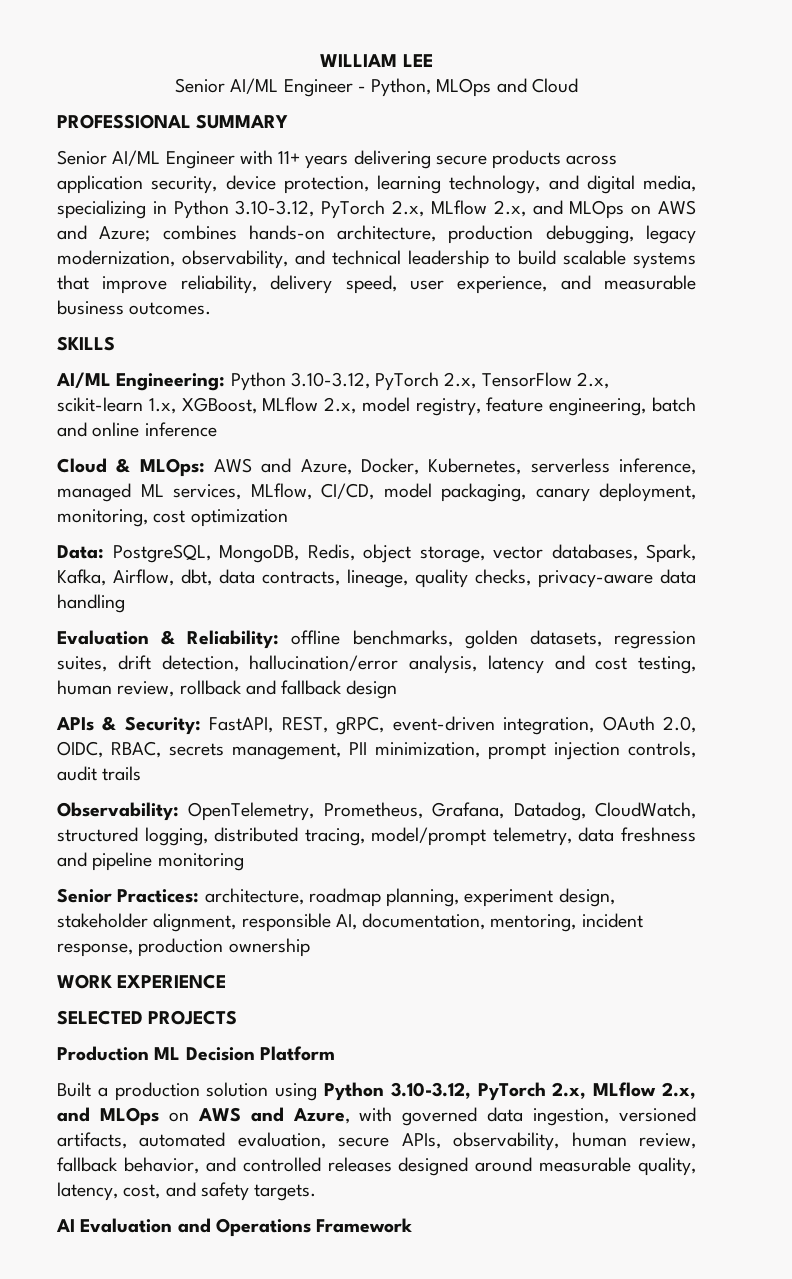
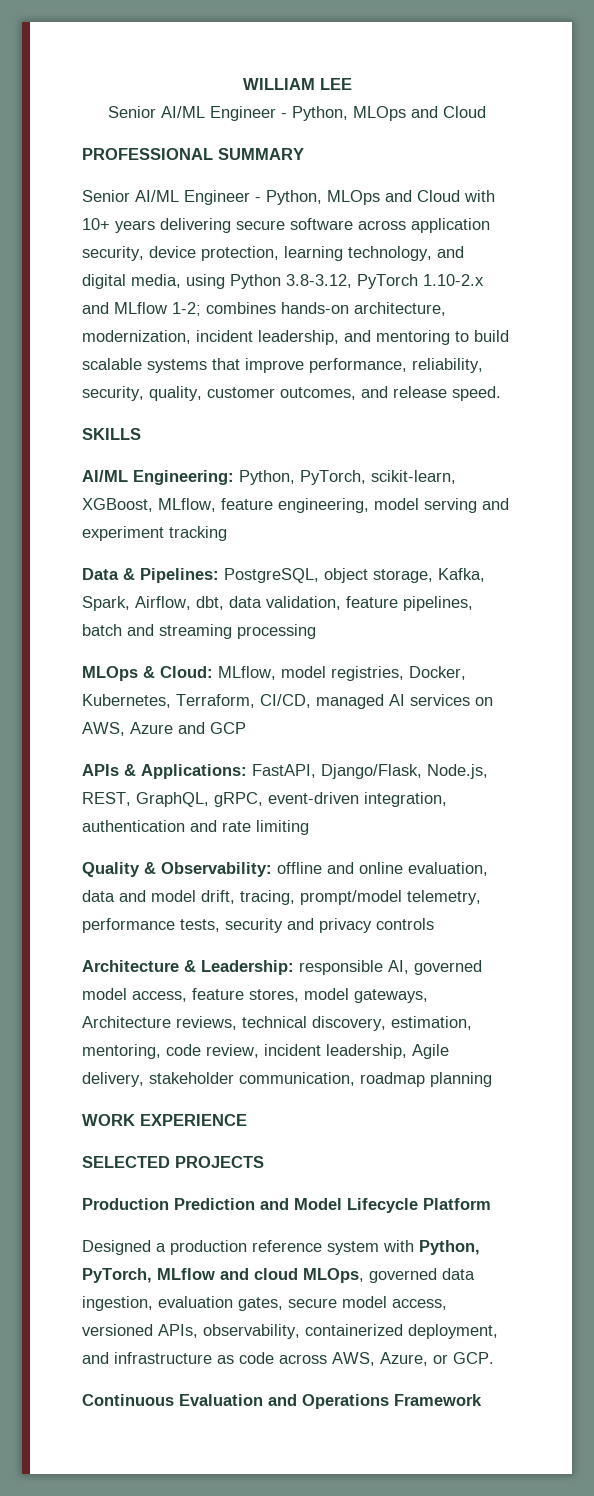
[239,150,301,165] with 11+ -> [255,190,495,205] [82,218,110,230] - Python, MLOps and Cloud with 10+
[492,150,562,169] products -> [290,218,353,230] software
[57,200,697,219] [57,225,696,244] [57,250,489,269] specializing in Python 3.10-3.12, PyTorch 2.x, MLflow 2.x, and MLOps on AWS and Azure; combines hands-on architecture, production debugging, legacy modernization, observability, and technical leadership -> [186,274,484,289] [82,302,446,316] [82,330,450,345] using Python 3.8-3.12, PyTorch 1.10-2.x and MLflow 1-2; combines hands-on architecture, modernization, incident leadership, and mentoring
[180,275,696,294] [57,300,212,315] [57,336,115,351] [56,372,609,391] [57,397,696,416] [57,422,217,437] [57,458,697,477] [57,483,696,502] [57,509,288,527] [57,544,696,563] [57,569,696,588] [57,594,125,613] [57,630,696,649] [57,655,696,674] [57,680,398,699] [56,716,697,735] [57,741,696,760] [57,766,142,781] [57,802,696,821] [57,827,696,846] [57,852,244,871] [57,888,615,907] [57,913,643,932] [57,938,310,957] reliability, delivery speed, user experience, and measurable business outcomes. // SKILLS // AI/ML Engineering: Python 3.10-3.12, PyTorch 2.x, TensorFlow 2.x, scikit-learn 1.x, XGBoost, MLflow 2.x, model registry, feature engineering, batch and online inference // Cloud & MLOps: AWS and Azure, Docker, Kubernetes, serverless inference, managed ML services, MLflow, CI/CD, model packaging, canary deployment, monitoring, cost optimization // Data: PostgreSQL, MongoDB, Redis, object storage, vector databases, Spark, Kafka, Airflow, dbt, data contracts, lineage, quality checks, privacy-aware data handling // Evaluation & Reliability: offline benchmarks, golden datasets, regression suites, drift detection, hallucination/error analysis, latency and cost testing, human review, rollback and fallback design // APIs & Security: FastAPI, REST, gRPC, event-driven integration, OAuth 2.0, OIDC, RBAC, secrets management, PII minimization, prompt injection controls, audit trails // Observability: OpenTelemetry, Prometheus, Grafana, Datadog, CloudWatch, structured logging, distributed tracing, model/prompt telemetry, data freshness and pipeline monitoring // Senior Practices: architecture, roadmap planning, experiment design, stakeholder alignment, responsible AI, documentation, mentoring, incident response, production ownership -> [309,358,483,373] [82,386,501,401] [82,428,141,440] [82,470,456,485] [82,498,509,513] [82,526,227,541] [82,568,485,583] [82,596,473,611] [82,624,316,639] [82,666,466,681] [82,694,493,709] [82,722,246,736] [82,764,488,779] [82,792,447,807] [82,820,309,835] [82,862,488,877] [82,890,481,905] [82,918,434,933] [82,960,482,975] [82,988,428,1003] [82,1016,472,1031] [82,1044,449,1059] [82,1072,492,1087] performance, reliability, security, quality, customer outcomes, and release speed. // SKILLS // AI/ML Engineering: Python, PyTorch, scikit-learn, XGBoost, MLflow, feature engineering, model serving and experiment tracking // Data & Pipelines: PostgreSQL, object storage, Kafka, Spark, Airflow, dbt, data validation, feature pipelines, batch and streaming processing // MLOps & Cloud: MLflow, model registries, Docker, Kubernetes, Terraform, CI/CD, managed AI services on AWS, Azure and GCP // APIs & Applications: FastAPI, Django/Flask, Node.js, REST, GraphQL, gRPC, event-driven integration, authentication and rate limiting // Quality & Observability: offline and online evaluation, data and model drift, tracing, prompt/model telemetry, performance tests, security and privacy controls // Architecture & Leadership: responsible AI, governed model access, feature stores, model gateways, Architecture reviews, technical discovery, estimation, mentoring, code review, incident leadership, Agile delivery, stakeholder communication, roadmap planning
[154,1047,255,1061] ML Decision -> [174,1198,418,1213] Prediction and Model Lifecycle
[57,1082,91,1097] Built -> [82,1240,151,1255] Designed
[206,1082,696,1101] [57,1107,696,1126] [57,1132,697,1151] [57,1157,696,1176] [57,1182,317,1201] [56,1219,75,1232] solution using Python 3.10-3.12, PyTorch 2.x, MLflow 2.x, and MLOps on AWS and Azure, with governed data ingestion, versioned artifacts, automated evaluation, secure APIs, observability, human review, fallback behavior, and controlled releases designed around measurable quality, latency, cost, and safety targets. // AI -> [252,1240,480,1255] [82,1268,475,1283] [82,1296,447,1311] [82,1324,498,1339] [82,1352,494,1366] [82,1394,174,1406] reference system with Python, PyTorch, MLflow and cloud MLOps, governed data ingestion, evaluation gates, secure model access, versioned APIs, observability, containerized deployment, and infrastructure as code across AWS, Azure, or GCP. // Continuous

